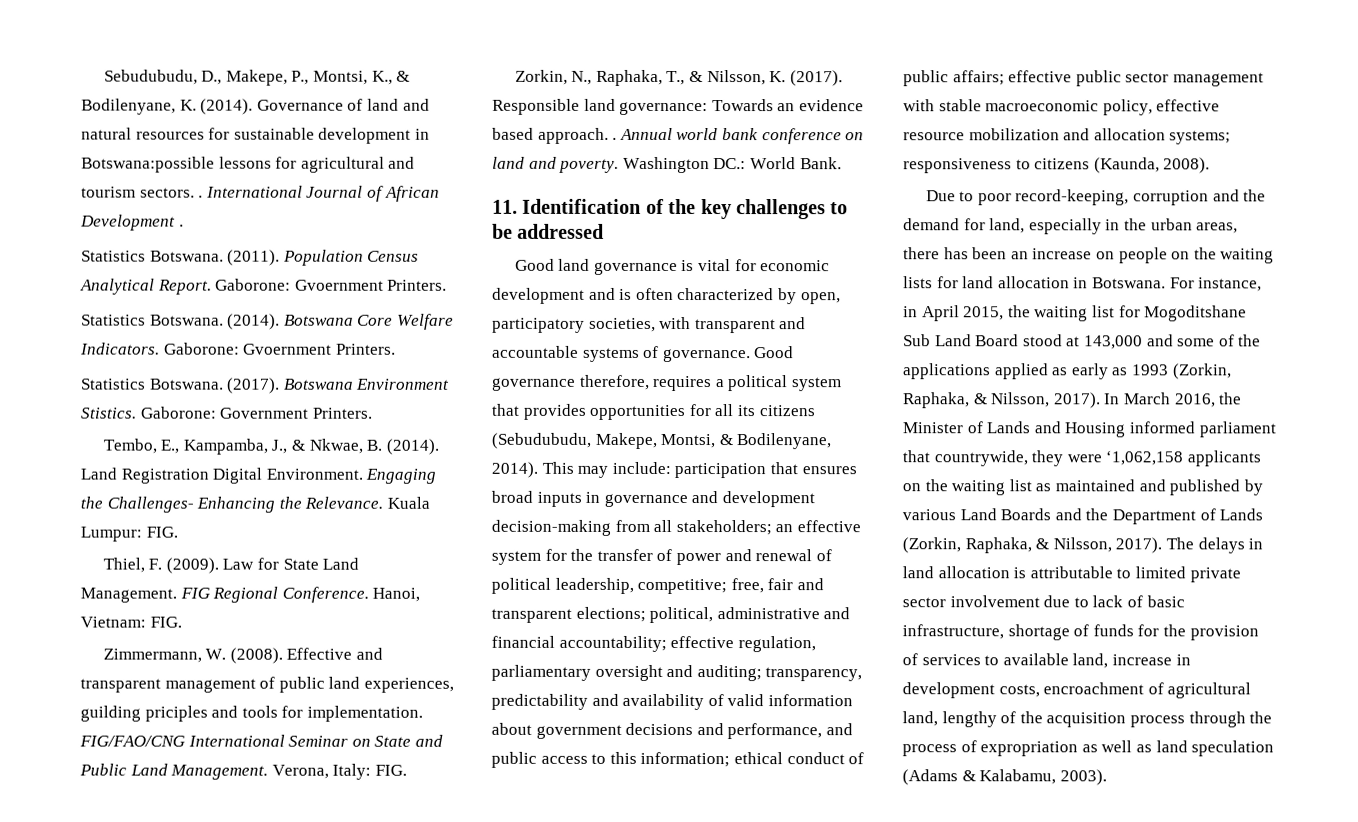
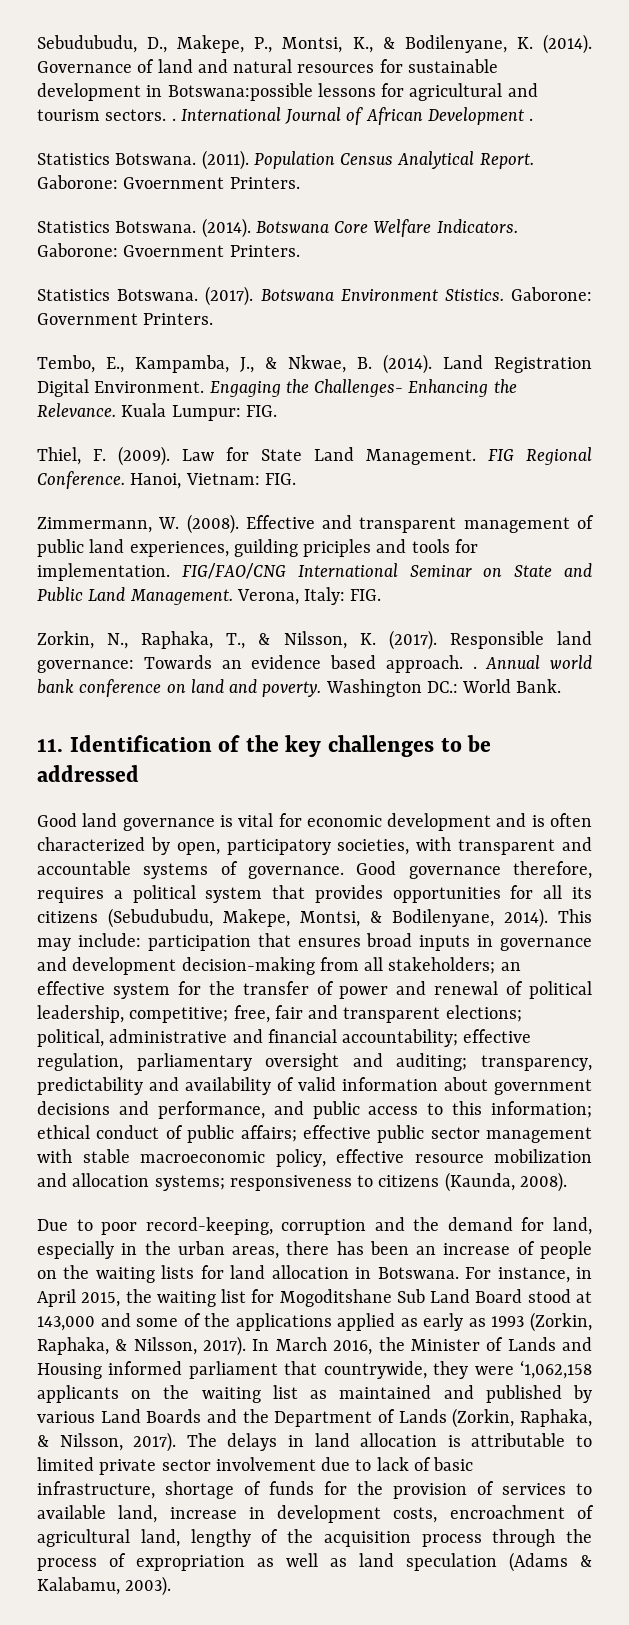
[1095,251,1115,260] on -> [517,1241,535,1255] of

